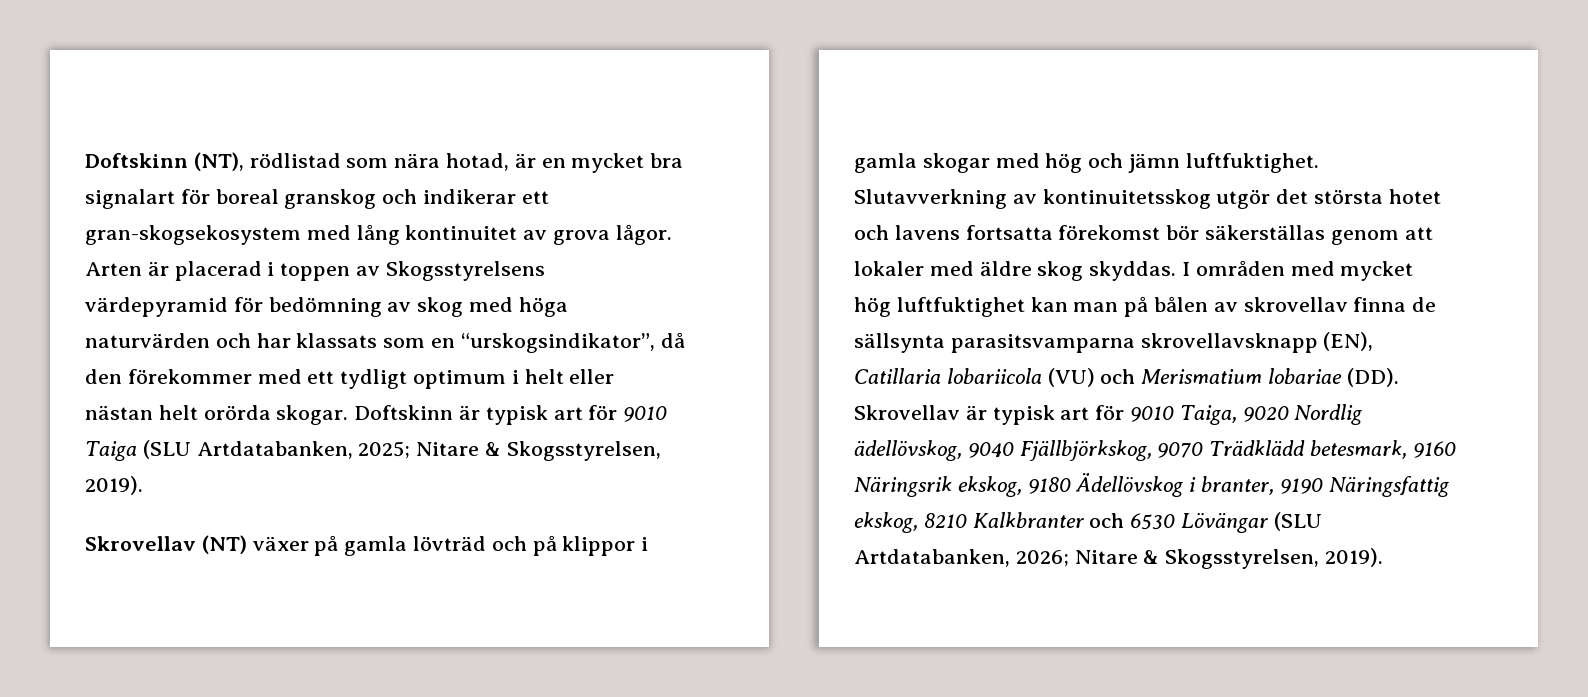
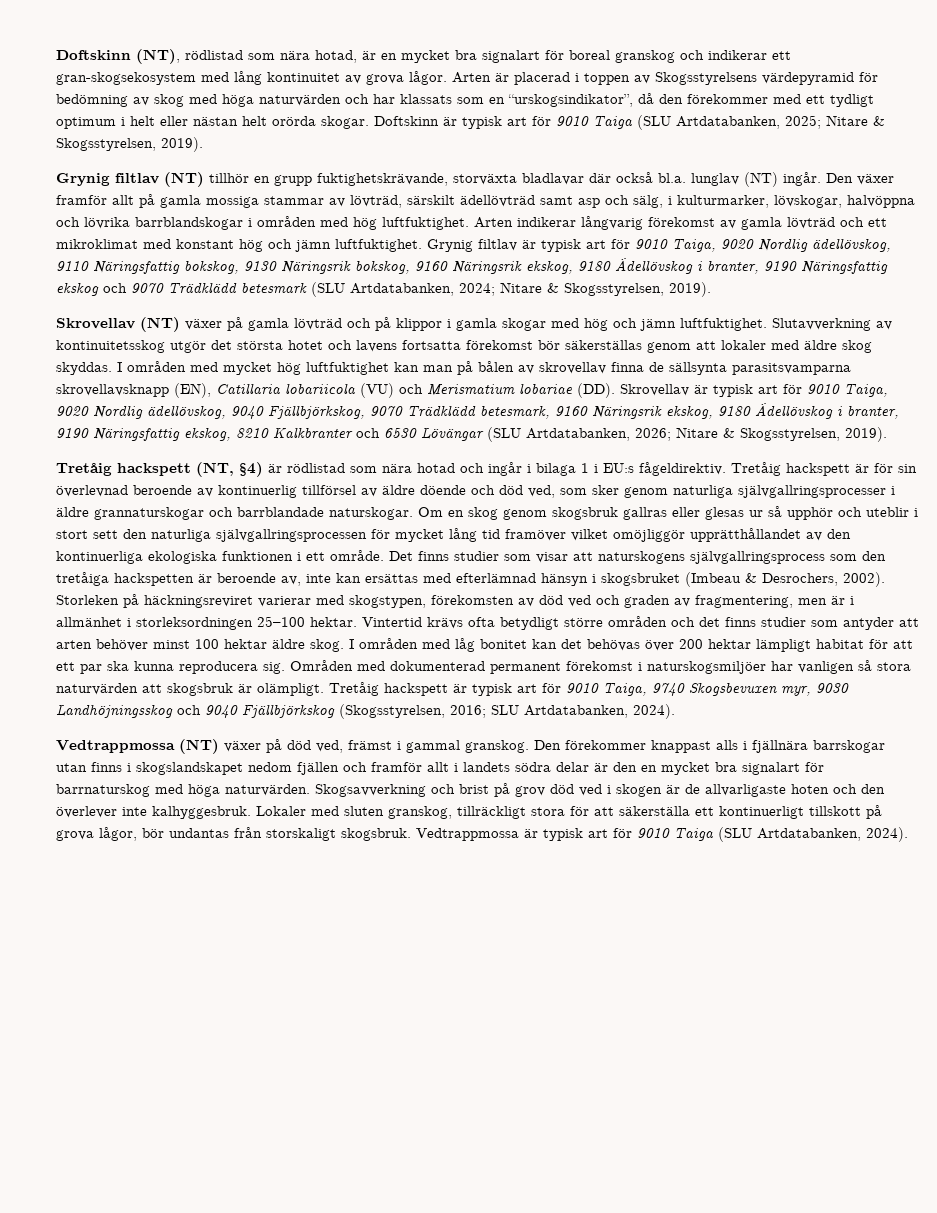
(143, 485) none -> [56,172,894,187] [56,194,915,208] [56,216,887,230] [56,238,891,252] [56,258,888,274] [56,282,711,297] // Grynig filtlav (NT) tillhör en grupp fuktighetskrävande, storväxta bladlavar där också bl.a. lunglav (NT) ingår. Den växer framför allt på gamla mossiga stammar av lövträd, särskilt ädellövträd samt asp och sälg, i kulturmarker, lövskogar, halvöppna och lövrika barrblandskogar i områden med hög luftfuktighet. Arten indikerar långvarig förekomst av gamla lövträd och ett mikroklimat med konstant hög och jämn luftfuktighet. Grynig filtlav är typisk art för 9010 Taiga, 9020 Nordlig ädellövskog, 9110 Näringsfattig bokskog, 9130 Näringsrik bokskog, 9160 Näringsrik ekskog, 9180 Ädellövskog i branter, 9190 Näringsfattig ekskog och 9070 Trädklädd betesmark (SLU Artdatabanken, 2024; Nitare & Skogsstyrelsen, 2019).
(1384, 557) none -> [56,462,917,477] [56,485,895,498] [56,506,918,520] [56,528,851,542] [56,550,886,564] [56,572,885,587] [56,594,854,608] [56,616,919,630] [56,638,913,652] [56,660,911,674] [56,682,849,696] [56,704,675,719] [56,739,885,754] [56,762,824,775] [56,783,885,797] [56,805,882,819] [56,827,908,842] // Tretåig hackspett (NT, §4) är rödlistad som nära hotad och ingår i bilaga 1 i EU:s fågeldirektiv. Tretåig hackspett är för sin överlevnad beroende av kontinuerlig tillförsel av äldre döende och död ved, som sker genom naturliga självgallringsprocesser i äldre grannaturskogar och barrblandade naturskogar. Om en skog genom skogsbruk gallras eller glesas ur så upphör och uteblir i stort sett den naturliga självgallringsprocessen för mycket lång tid framöver vilket omöjliggör upprätthållandet av den kontinuerliga ekologiska funktionen i ett område. Det finns studier som visar att naturskogens självgallringsprocess som den tretåiga hackspetten är beroende av, inte kan ersättas med efterlämnad hänsyn i skogsbruket (Imbeau & Desrochers, 2002). Storleken på häckningsreviret varierar med skogstypen, förekomsten av död ved och graden av fragmentering, men är i allmänhet i storleksordningen 25–100 hektar. Vintertid krävs ofta betydligt större områden och det finns studier som antyder att arten behöver minst 100 hektar äldre skog. I områden med låg bonitet kan det behövas över 200 hektar lämpligt habitat för att ett par ska kunna reproducera sig. Områden med dokumenterad permanent förekomst i naturskogsmiljöer har vanligen så stora naturvärden att skogsbruk är olämpligt. Tretåig hackspett är typisk art för 9010 Taiga, 9740 Skogsbevuxen myr, 9030 Landhöjningsskog och 9040 Fjällbjörkskog (Skogsstyrelsen, 2016; SLU Artdatabanken, 2024). // Vedtrappmossa (NT) växer på död ved, främst i gammal granskog. Den förekommer knappast alls i fjällnära barrskogar utan finns i skogslandskapet nedom fjällen och framför allt i landets södra delar är den en mycket bra signalart för barrnaturskog med höga naturvärden. Skogsavverkning och brist på grov död ved i skogen är de allvarligaste hoten och den överlever inte kalhyggesbruk. Lokaler med sluten granskog, tillräckligt stora för att säkerställa ett kontinuerligt tillskott på grova lågor, bör undantas från storskaligt skogsbruk. Vedtrappmossa är typisk art för 9010 Taiga (SLU Artdatabanken, 2024).

